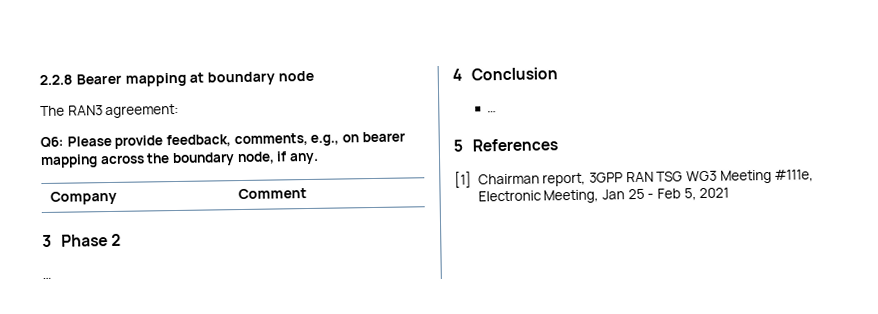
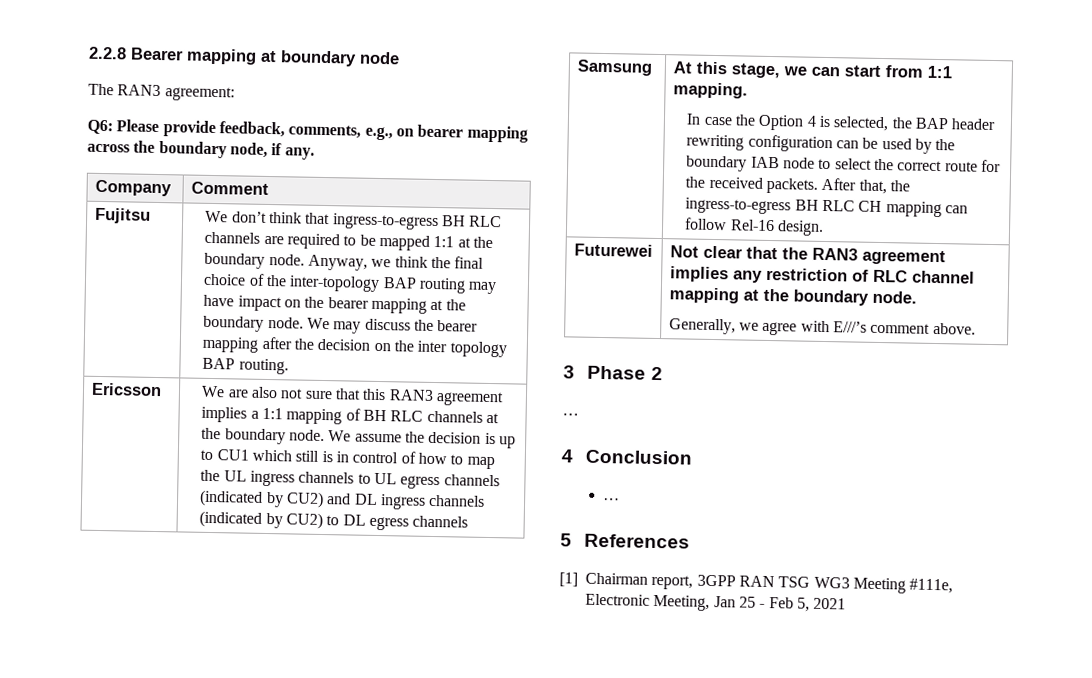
(307, 194) none -> [94,207,151,224] [205,210,503,231] [204,231,493,251] [204,252,485,271] [203,273,498,295] [203,294,466,314] [203,315,479,334] [202,336,507,358] [202,357,289,375] [90,382,162,397] [201,385,504,407] [201,406,499,425] [201,427,516,449] [200,449,495,470] [200,469,500,490] [199,489,486,510] [199,510,469,531] [576,59,653,76] [672,61,952,79] [672,82,748,99] [686,113,997,132] [686,134,956,154] [686,155,1001,173] [685,176,910,195] [685,197,968,218] [684,217,825,236] [573,243,653,257] [669,245,946,266] [669,266,975,284] [668,287,917,306] [668,318,976,336] // Fujitsu | We don’t think that ingress-to-egress BH RLC channels are required to be mapped 1:1 at the boundary node. Anyway, we think the final choice of the inter-topology BAP routing may have impact on the bearer mapping at the boundary node. We may discuss the bearer mapping after the decision on the inter topology BAP routing. // Ericsson | We are also not sure that this RAN3 agreement implies a 1:1 mapping of BH RLC channels at the boundary node. We assume the decision is up to CU1 which still is in control of how to map the UL ingress channels to UL egress channels (indicated by CU2) and DL ingress channels (indicated by CU2) to DL egress channels // Samsung | At this stage, we can start from 1:1 mapping. // In case the Option 4 is selected, the BAP header rewriting configuration can be used by the boundary IAB node to select the correct route for the received packets. After that, the ingress-to-egress BH RLC CH mapping can follow Rel-16 design. // Futurewei | Not clear that the RAN3 agreement implies any restriction of RLC channel mapping at the boundary node. // Generally, we agree with E///’s comment above.

